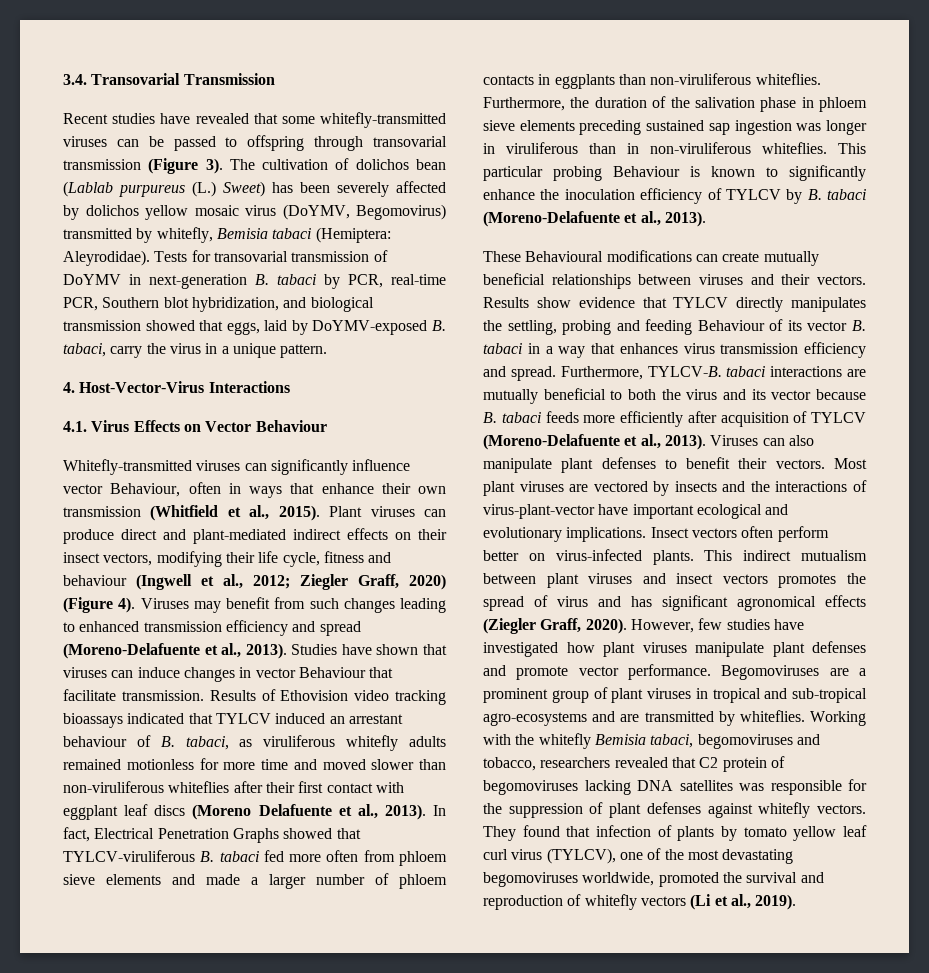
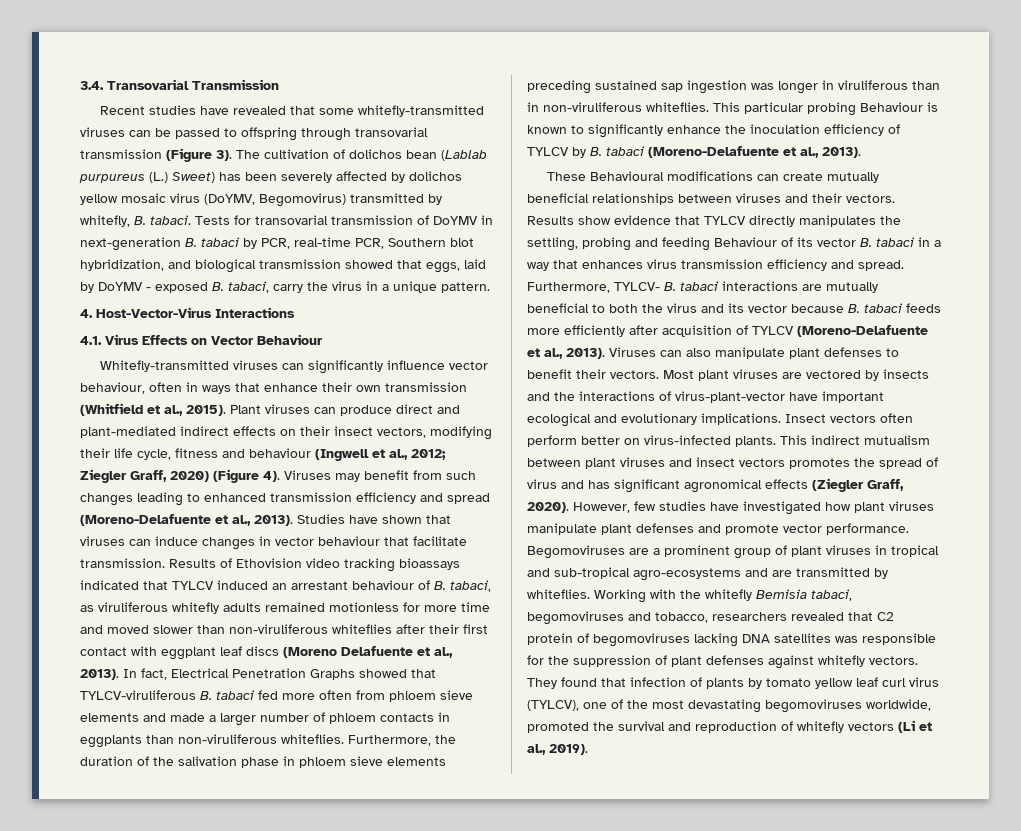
[216,227,391,243] [63,250,150,266] Bemisia tabaci (Hemiptera: Aleyrodidae). -> [134,215,191,225] B. tabaci.
[312,320,428,335] DoYMV-exposed -> [98,282,208,293] DoYMV - exposed
[110,483,181,497] Behaviour, -> [80,382,145,394] behaviour,
[298,667,366,678] Behaviour -> [318,536,380,546] behaviour
[647,366,722,377] TYLCV-B. -> [614,282,676,291] TYLCV- B.

